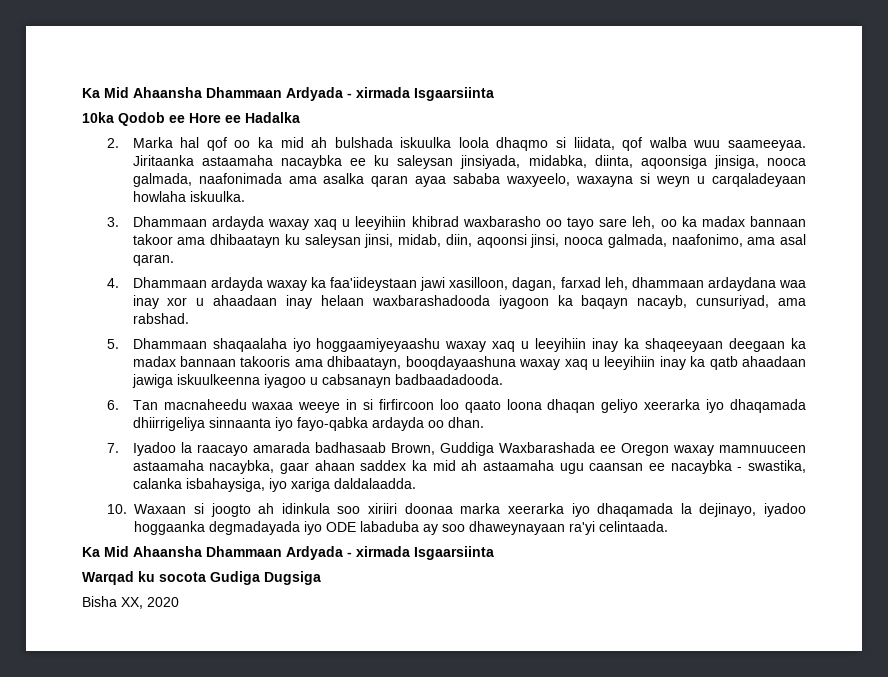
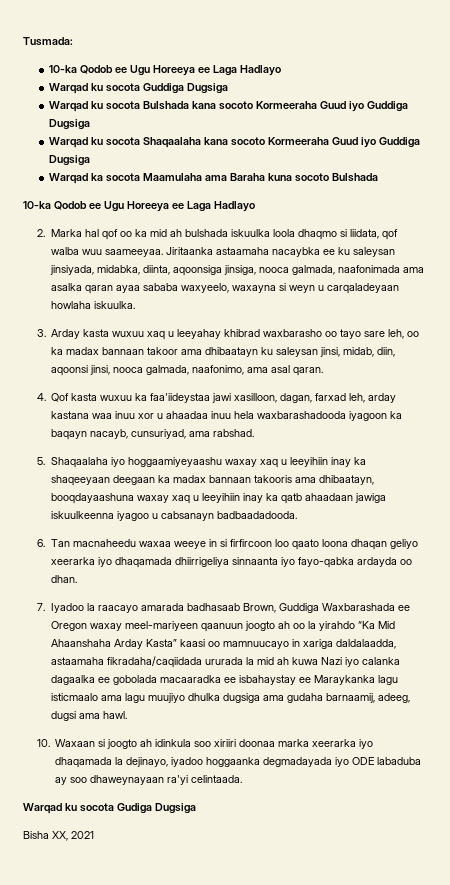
[82,87,494,101] [82,112,300,126] Ka Mid Ahaansha Dhammaan Ardyada - xirmada Isgaarsiinta // 10ka Qodob ee Hore ee Hadalka -> [23,37,73,46] [48,65,281,76] [48,83,228,94] [48,101,408,112] [48,119,90,130] [48,137,420,148] [48,155,90,166] [48,173,378,184] [23,201,255,212] Tusmada: // 10-ka Qodob ee Ugu Horeeya ee Laga Hadlayo // Warqad ku socota Guddiga Dugsiga // Warqad ku socota Bulshada kana socoto Kormeeraha Guud iyo Guddiga Dugsiga // Warqad ku socota Shaqaalaha kana socoto Kormeeraha Guud iyo Guddiga Dugsiga // Warqad ka socota Maamulaha ama Baraha kuna socoto Bulshada // 10-ka Qodob ee Ugu Horeeya ee Laga Hadlayo
[132,216,407,230] Dhammaan ardayda waxay xaq u leeyihiin -> [51,329,222,340] Arday kasta wuxuu xaq u leeyahay
[132,277,418,291] Dhammaan ardayda waxay ka faa'iideystaan -> [51,393,211,403] Qof kasta wuxuu ka faa'iideystaa
[631,277,807,291] [132,295,364,309] dhammaan ardaydana waa inay xor u ahaadaan inay helaan -> [368,393,397,403] [51,411,255,419] arday kastana waa inuu xor u ahaadaa inuu hela
[132,338,287,352] Dhammaan shaqaalaha -> [50,457,108,468] Shaqaalaha
[719,445,806,453] [132,460,807,474] [132,478,416,492] mamnuuceen astaamaha nacaybka, gaar ahaan saddex ka mid ah astaamaha ugu caansan ee nacaybka - swastika, calanka isbahaysiga, iyo xariga daldalaadda. -> [124,621,395,632] [50,639,396,649] [50,656,400,668] [50,675,398,685] [50,693,410,703] [50,711,127,721] meel-mariyeen qaanuun joogto ah oo la yirahdo “Ka Mid Ahaanshaha Arday Kasta” kaasi oo mamnuucayo in xariga daldalaadda, astaamaha fikradaha/caqiidada ururada la mid ah kuwa Nazi iyo calanka dagaalka ee gobolada macaaradka ee isbahaystay ee Maraykanka lagu isticmaalo ama lagu muujiyo dhulka dugsiga ama gudaha barnaamij, adeeg, dugsi ama hawl.
[82,546,494,560] // Ka Mid Ahaansha Dhammaan Ardyada - xirmada Isgaarsiinta -> (243, 779) none
[147,597,179,607] 2020 -> [71,831,94,839] 2021

